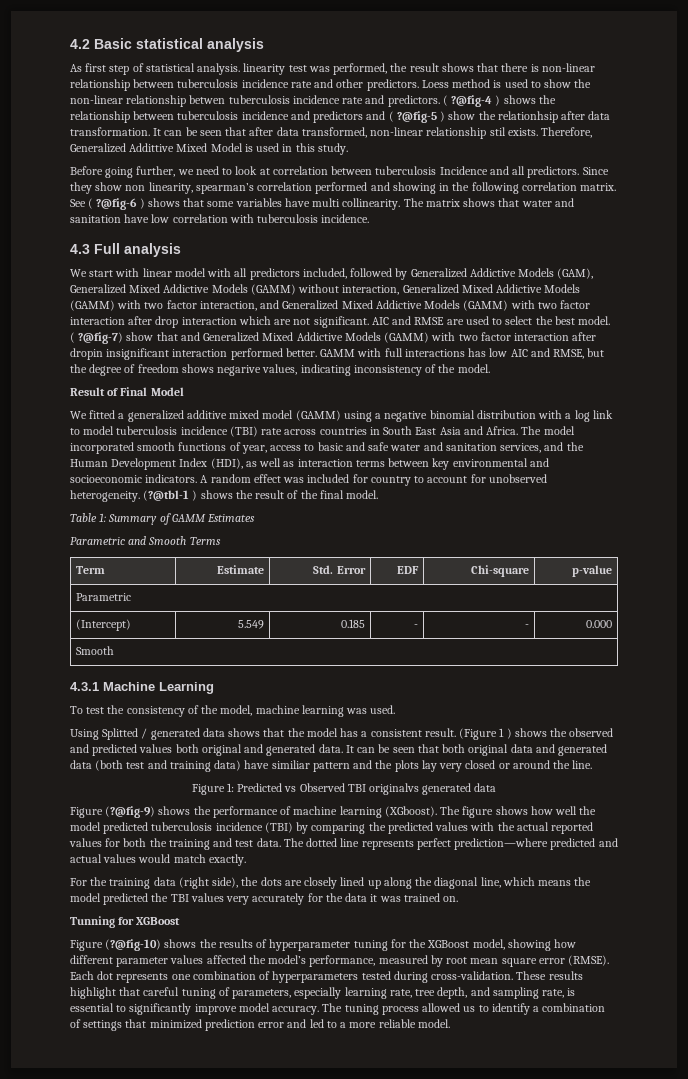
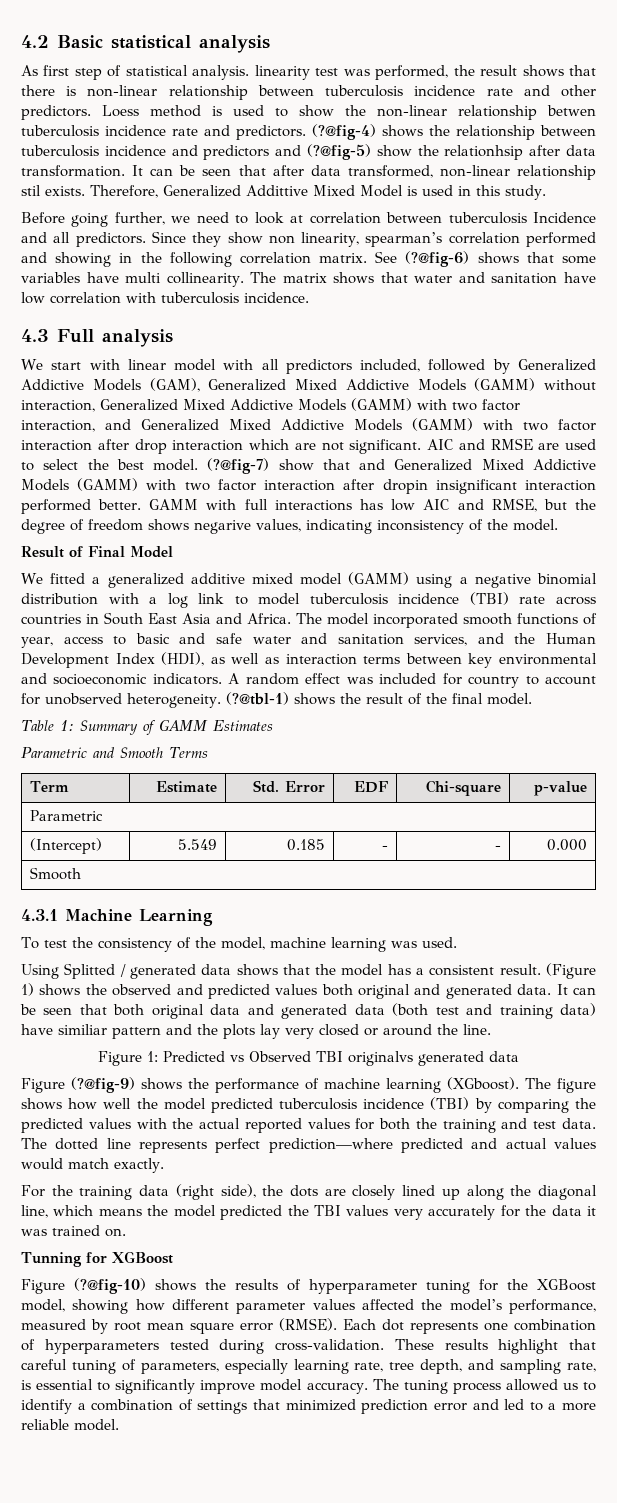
[442,95,501,107] ( ?@fig-4 ) -> [312,124,376,140] (?@fig-4)
[388,111,446,123] ( ?@fig-5 ) -> [307,144,372,160] (?@fig-5)
[88,198,145,210] ( ?@fig-6 ) -> [405,251,470,267] (?@fig-6)
[70,332,124,344] ( ?@fig-7) -> [207,458,270,474] (?@fig-7)
[143,490,198,501] (?@tbl-1 ) -> [225,692,289,705] (?@tbl-1)
[499,728,512,739] 1 ) -> [21,983,34,996] 1)

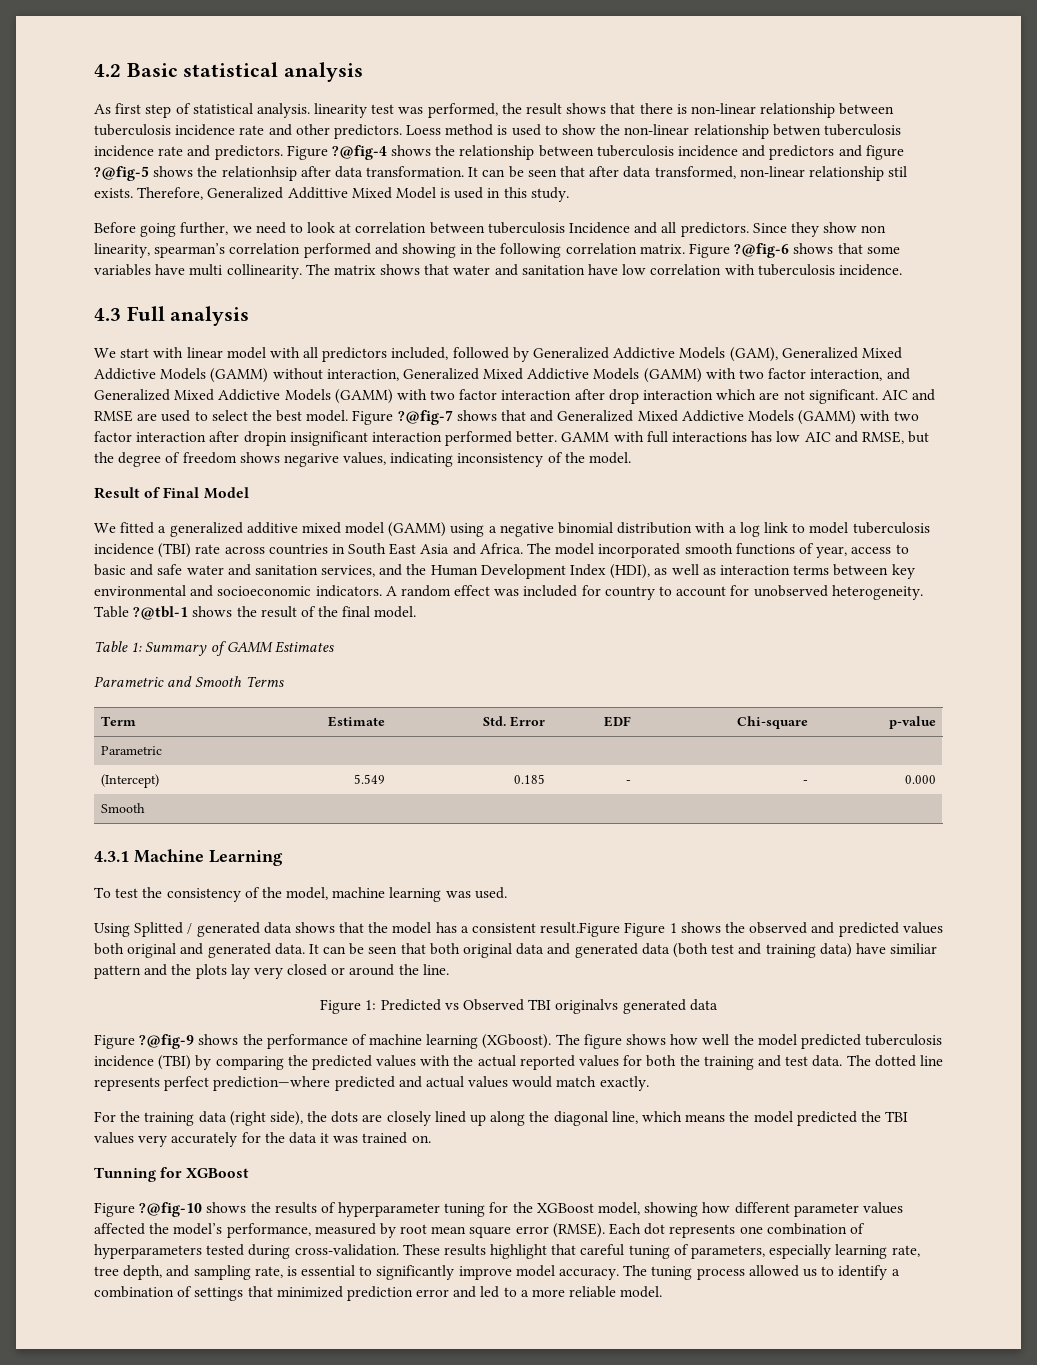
[312,124,376,140] (?@fig-4) -> [286,145,387,160] Figure ?@fig-4
[307,144,412,160] (?@fig-5) show -> [865,145,904,160] [94,166,194,181] figure ?@fig-5 shows
[375,251,470,267] See (?@fig-6) -> [689,243,790,258] Figure ?@fig-6
[207,458,314,474] (?@fig-7) show -> [352,410,497,425] Figure ?@fig-7 shows
[225,692,289,705] (?@tbl-1) -> [94,606,189,620] Table ?@tbl-1
[499,963,597,979] [21,983,34,996] result. (Figure 1) -> [540,922,677,937] result.Figure Figure 1
[71,1077,135,1093] (?@fig-9) -> [139,1034,195,1049] ?@fig-9
[74,1278,146,1294] (?@fig-10) -> [139,1202,203,1217] ?@fig-10

